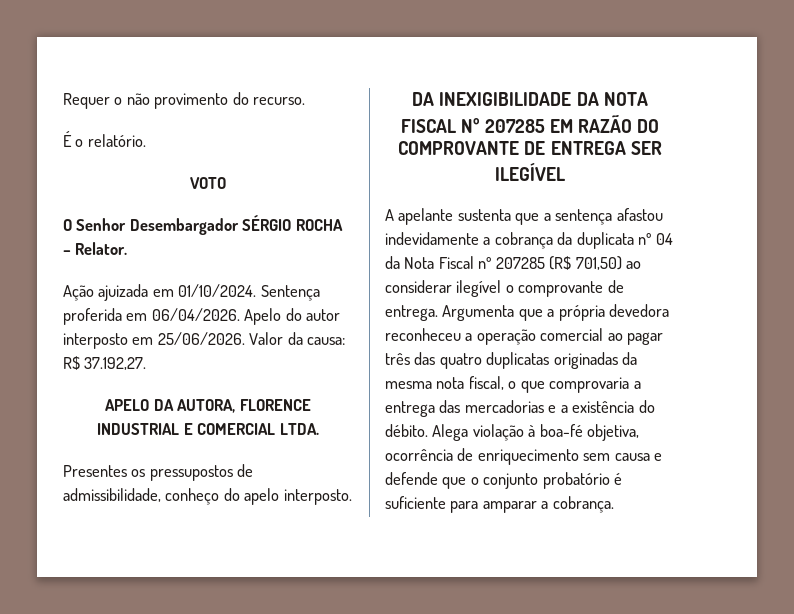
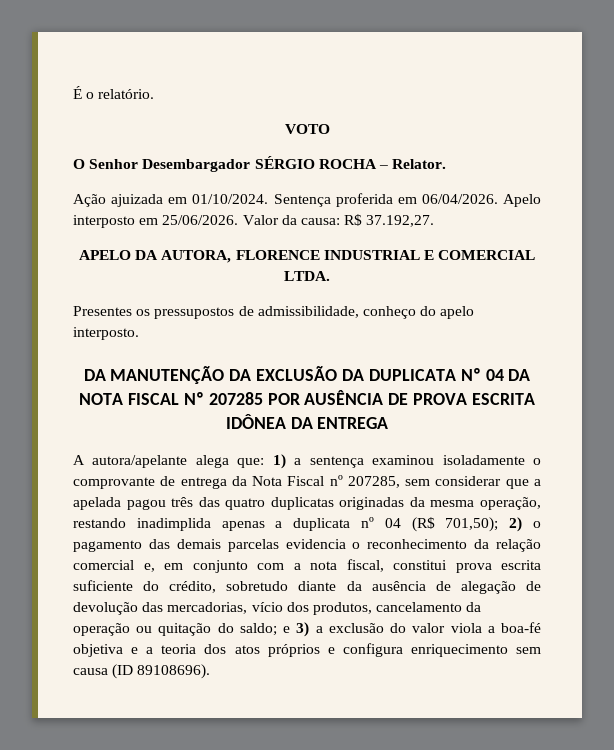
[63,92,306,109] Requer o não provimento do recurso. // -> (73, 92) none
[285,308,341,321] do autor -> (541, 200) none
[439,92,572,106] INEXIGIBILIDADE -> [110,366,504,384] MANUTENÇÃO DA EXCLUSÃO DA DUPLICATA Nº 04
[550,114,660,133] [398,141,546,155] EM RAZÃO DO COMPROVANTE DE -> [267,390,535,405] [225,414,313,429] POR AUSÊNCIA DE PROVA ESCRITA IDÔNEA DA
[630,141,662,155] [495,163,565,181] SER ILEGÍVEL -> (389, 423) none
[398,208,663,225] [385,232,673,249] [385,256,642,270] [385,280,624,297] [385,304,670,321] [385,328,664,345] apelante sustenta que a sentença afastou indevidamente a cobrança da duplicata nº 04 da Nota Fiscal nº 207285 (R$ 701,50) ao considerar ilegível o comprovante de entrega. Argumenta que a própria devedora reconheceu a operação comercial ao pagar -> [92,454,541,469] [73,475,541,489] [73,497,166,510] autora/apelante alega que: 1) a sentença examinou isoladamente o comprovante de entrega da Nota Fiscal nº 207285, sem considerar que a apelada pagou
[436,376,641,393] [385,400,655,417] [385,424,640,441] [385,448,663,465] [385,472,623,489] [385,496,614,513] nota fiscal, o que comprovaria a entrega das mercadorias e a existência do débito. Alega violação à boa-fé objetiva, ocorrência de enriquecimento sem causa e defende que o conjunto probatório é suficiente para amparar a cobrança. -> [479,497,541,510] [73,517,542,532] [73,539,541,552] [73,559,541,573] [73,580,541,594] [73,602,482,615] [73,622,541,637] [73,643,541,657] [73,664,211,679] operação, restando inadimplida apenas a duplicata nº 04 (R$ 701,50); 2) o pagamento das demais parcelas evidencia o reconhecimento da relação comercial e, em conjunto com a nota fiscal, constitui prova escrita suficiente do crédito, sobretudo diante da ausência de alegação de devolução das mercadorias, vício dos produtos, cancelamento da operação ou quitação do saldo; e 3) a exclusão do valor viola a boa-fé objetiva e a teoria dos atos próprios e configura enriquecimento sem causa (ID 89108696).

